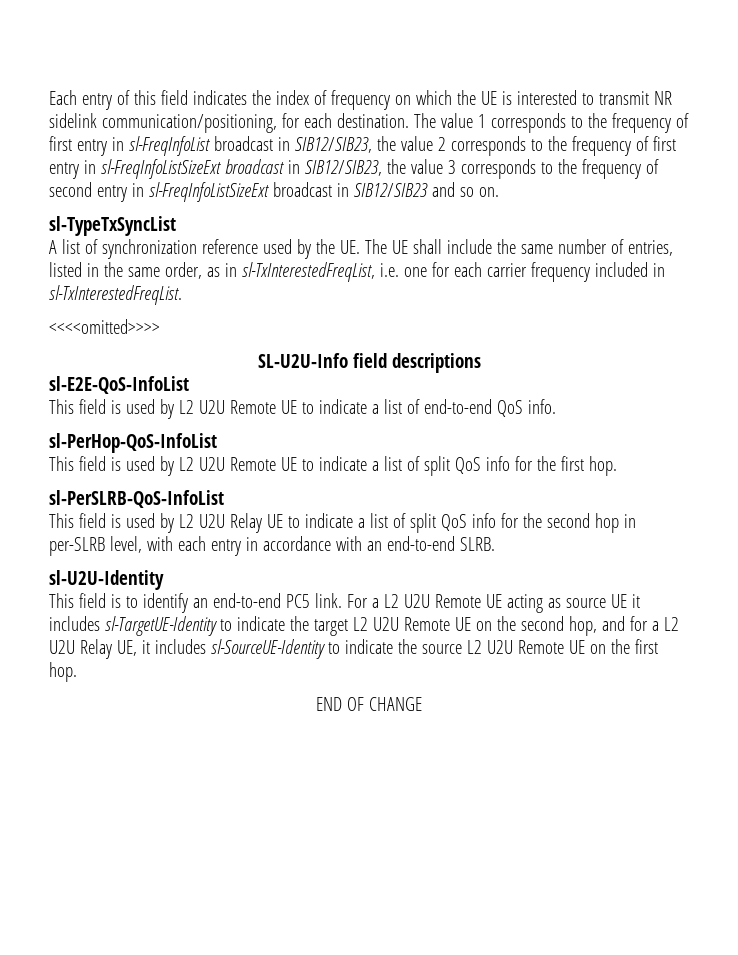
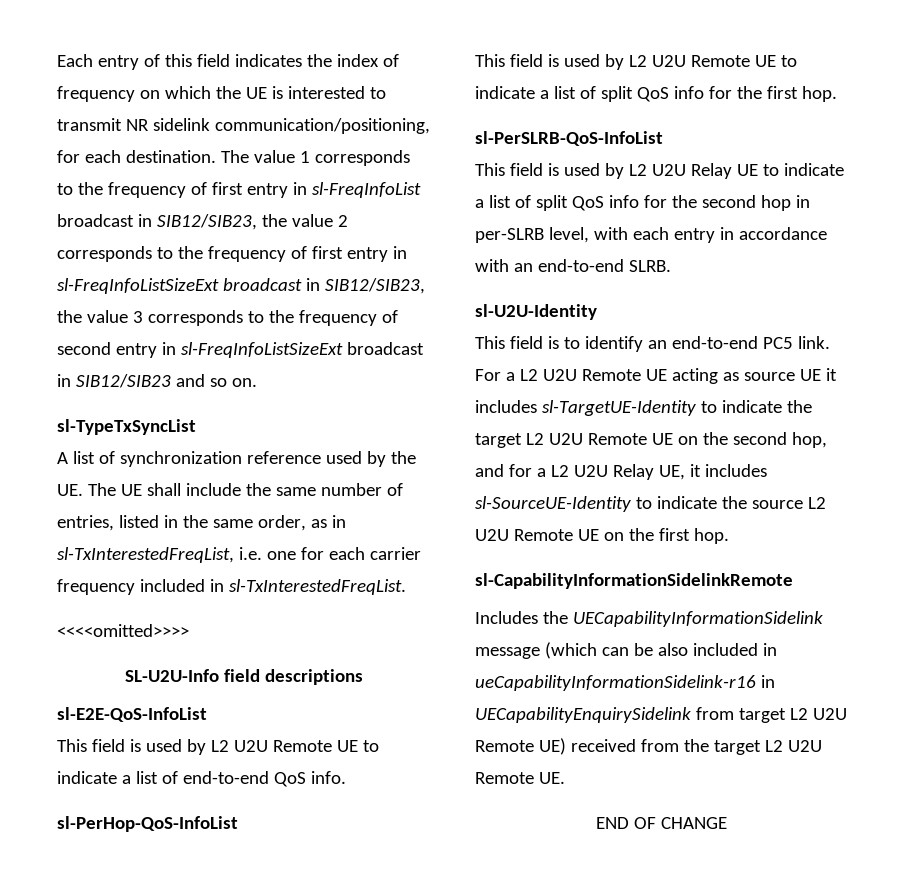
(77, 672) none -> [475,573,793,589] [475,611,823,627] [475,642,777,659] [475,675,775,691] [475,707,847,723] [475,738,822,755] [475,772,565,784] // sl-CapabilityInformationSidelinkRemote // Includes the UECapabilityInformationSidelink message (which can be also included in ueCapabilityInformationSidelink-r16 in UECapabilityEnquirySidelink from target L2 U2U Remote UE) received from the target L2 U2U Remote UE.

